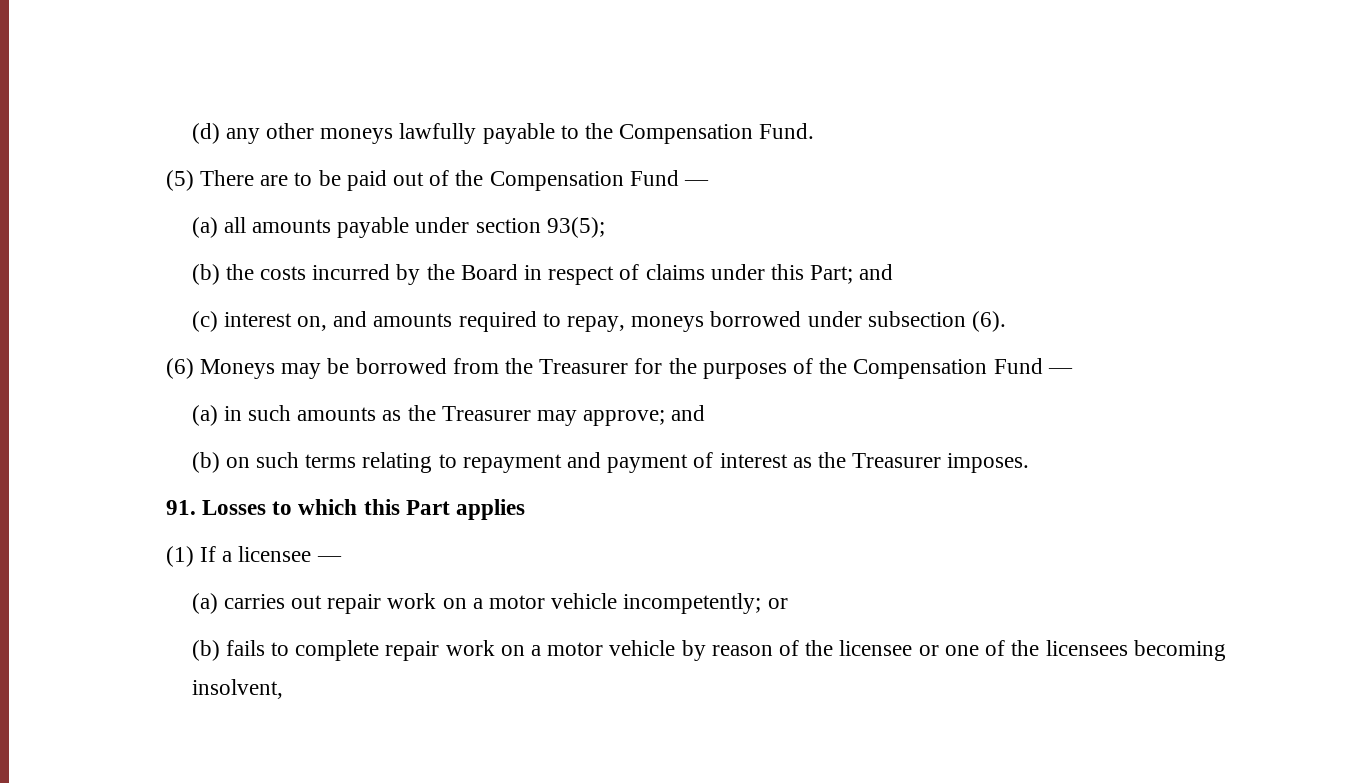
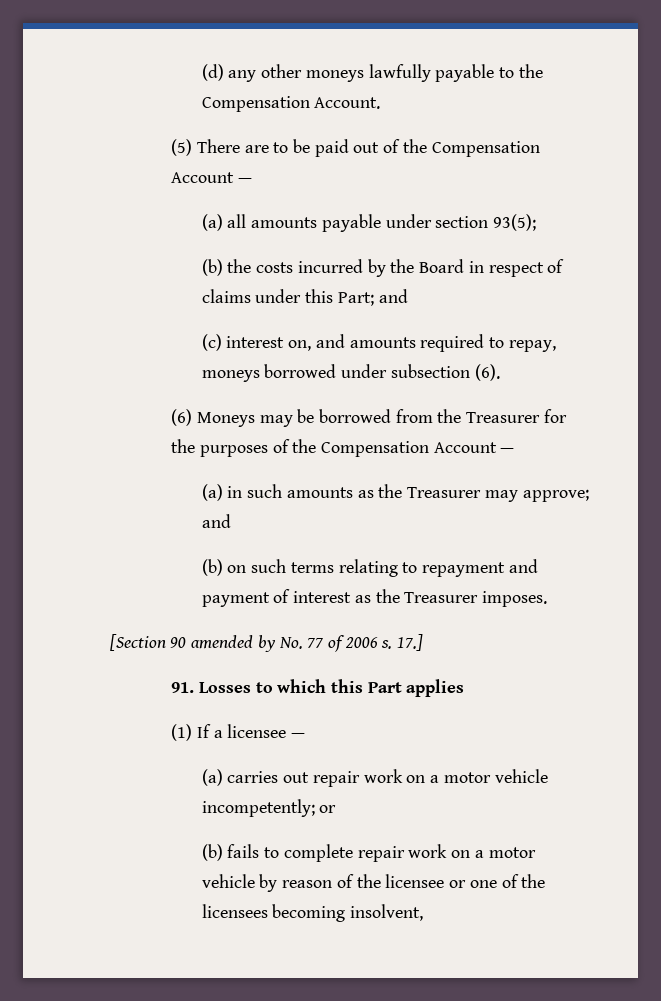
[759,123,815,139] Fund. -> [314,97,381,109] Account.
[629,170,679,186] Fund -> [171,172,235,183] Account
[993,358,1043,374] Fund -> [433,442,497,453] Account
(1030, 463) none -> [109,634,424,652] // [Section 90 amended by No. 77 of 2006 s. 17.]

